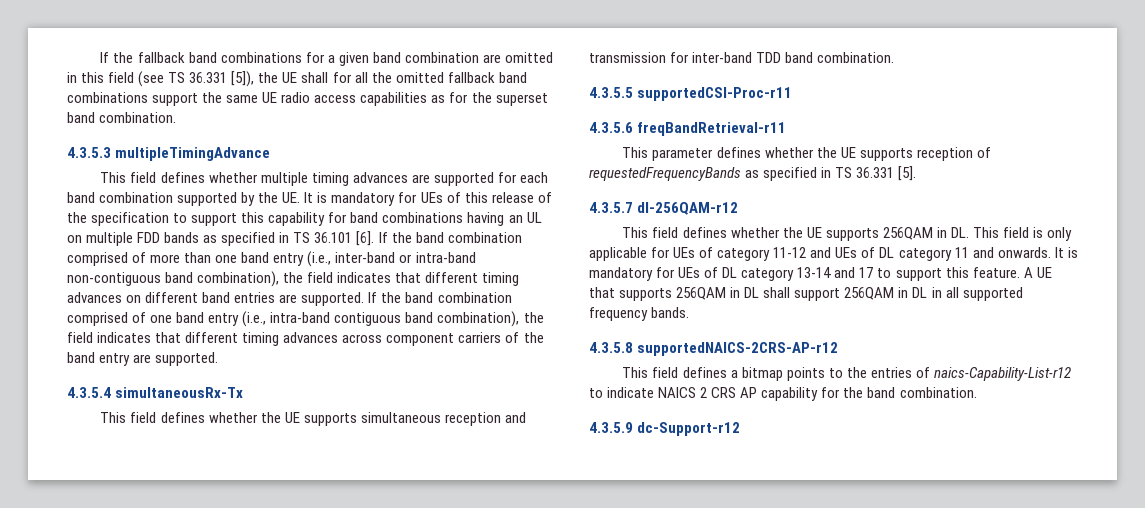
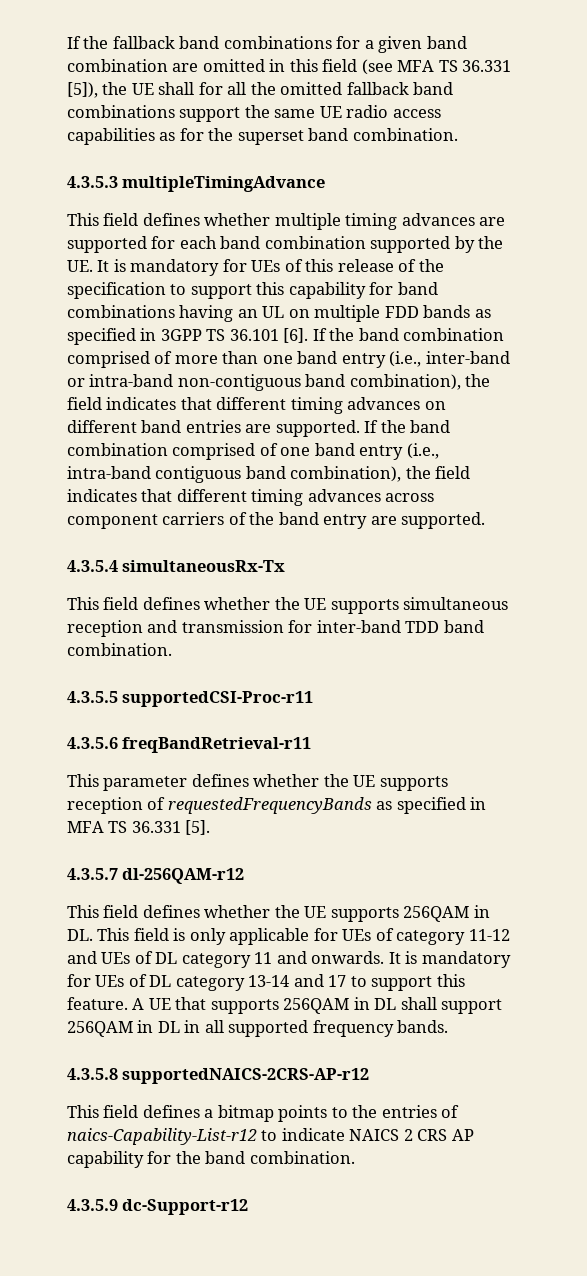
(165, 79) none -> [397,60,435,72] MFA
(290, 237) none -> [160,329,202,341] 3GPP
(832, 172) none -> [67,821,104,833] MFA

